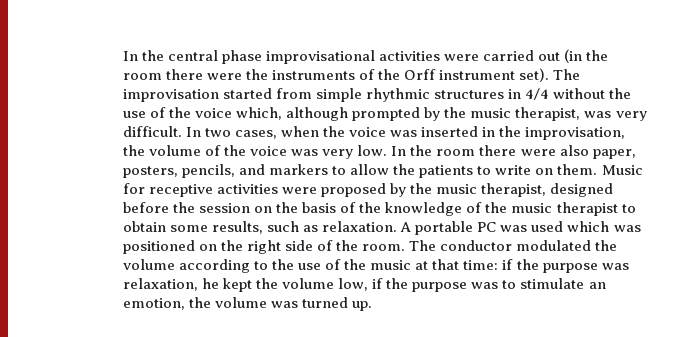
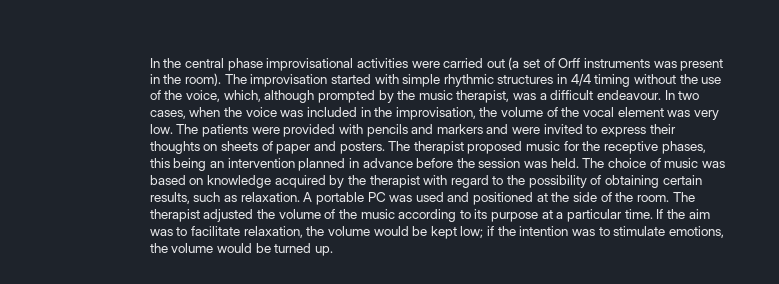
[564,49,609,63] [122,68,550,82] (in the room there were the instruments of the Orff instrument set). -> [508,57,724,71] [149,73,221,86] (a set of Orff instruments was present in the room).
[276,88,313,99] from -> [374,74,399,84] with
(550, 94) none -> [594,74,631,87] timing
[195,108,233,118] voice -> [185,90,220,102] voice,
[615,111,647,121] [122,126,182,137] very difficult. -> [539,90,662,100] a difficult endeavour.
[421,126,479,137] inserted -> [306,107,357,117] included
[250,146,288,156] voice -> [583,107,664,117] vocal element
[391,145,636,159] [122,164,643,178] [122,183,614,197] [122,202,636,216] [122,221,208,232] In the room there were also paper, posters, pencils, and markers to allow the patients to write on them. Music for receptive activities were proposed by the music therapist, designed before the session on the basis of the knowledge of the music therapist to obtain some -> [176,124,676,137] [149,141,706,154] [149,158,725,171] [149,175,702,188] The patients were provided with pencils and markers and were invited to express their thoughts on sheets of paper and posters. The therapist proposed music for the receptive phases, this being an intervention planned in advance before the session was held. The choice of music was based on knowledge acquired by the therapist with regard to the possibility of obtaining certain
[567,221,641,232] [122,240,282,254] which was positioned on the right -> [447,192,570,205] and positioned at the
[440,240,618,251] [122,259,629,273] [122,278,606,292] [122,297,299,310] conductor modulated the volume according to the use of the music at that time: if the purpose was relaxation, he kept the volume low, if the purpose was to stimulate an emotion, the volume was -> [149,209,710,222] [149,226,724,239] [149,243,271,253] therapist adjusted the volume of the music according to its purpose at a particular time. If the aim was to facilitate relaxation, the volume would be kept low; if the intention was to stimulate emotions, the volume would be

